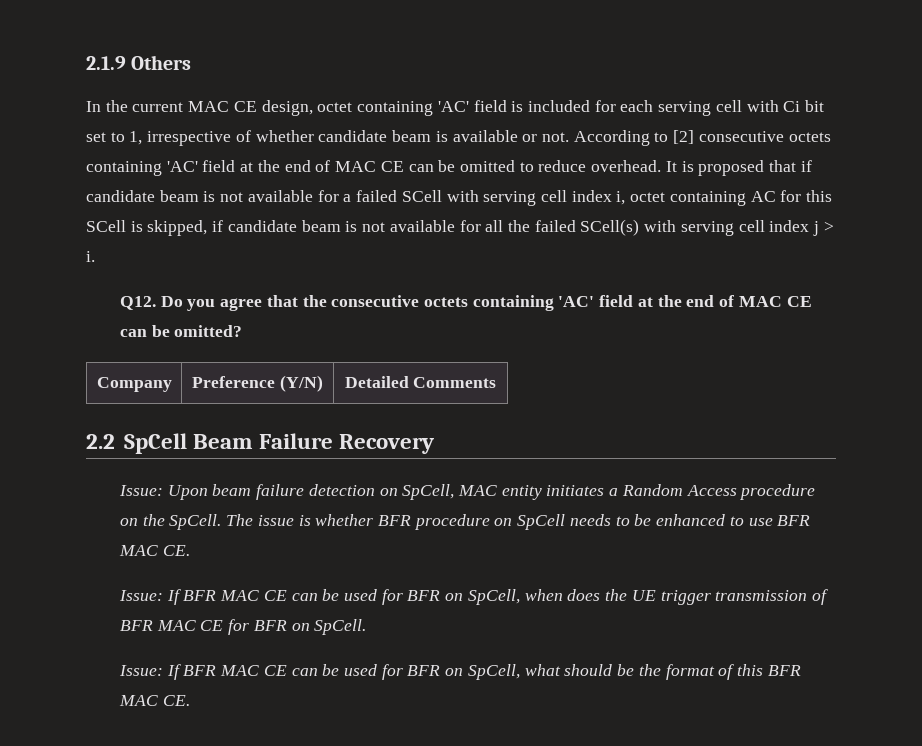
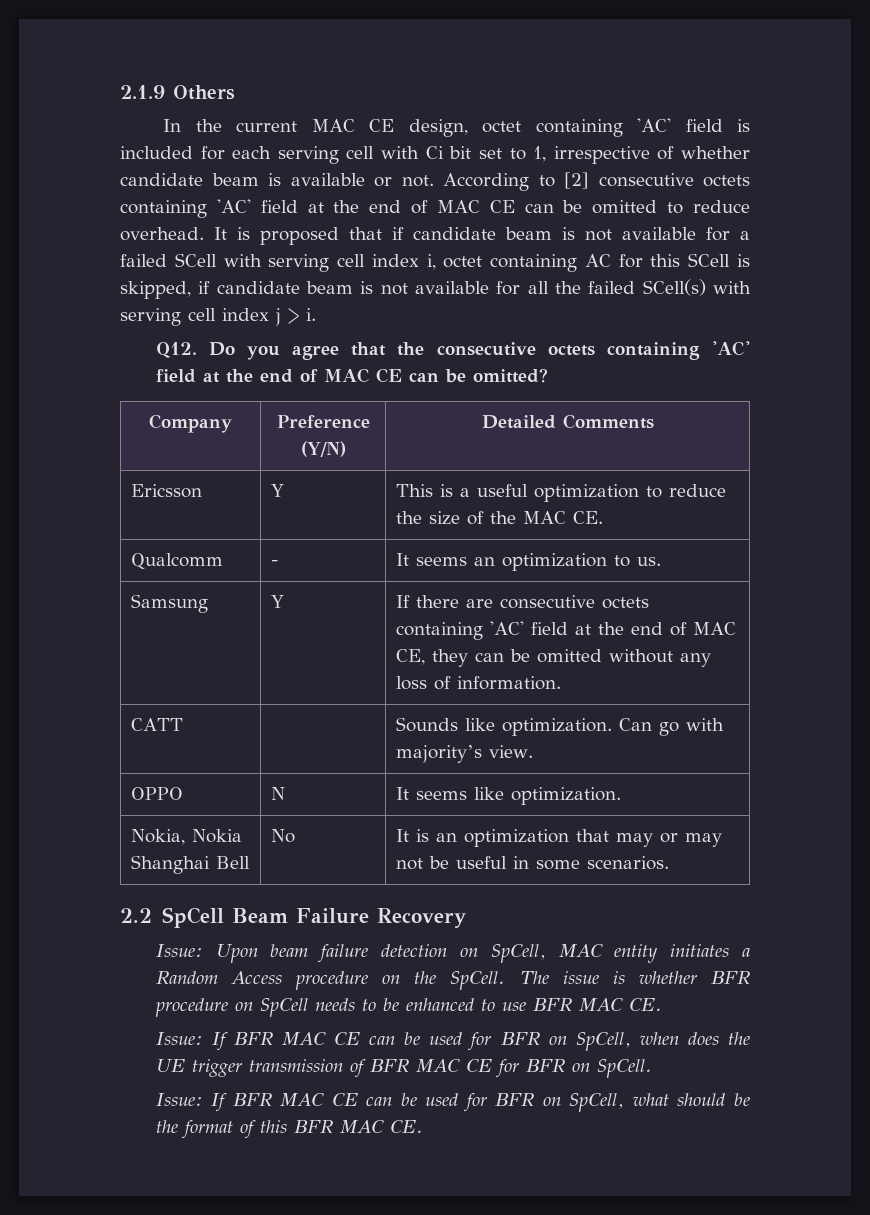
(497, 382) none -> [130,484,202,498] [270,484,284,497] [395,484,726,502] [395,511,603,525] [130,553,223,570] [270,560,278,566] [395,553,661,571] [130,594,208,613] [270,595,284,608] [395,595,649,609] [395,621,736,640] [395,649,711,667] [395,676,561,690] [130,718,183,731] [395,717,724,736] [395,745,533,763] [130,787,183,800] [270,787,285,800] [395,787,621,805] [130,829,242,845] [130,855,250,874] [270,829,295,843] [395,829,722,847] [395,856,669,870] // Ericsson | Y | This is a useful optimization to reduce the size of the MAC CE. // Qualcomm | - | It seems an optimization to us. // Samsung | Y | If there are consecutive octets containing 'AC' field at the end of MAC CE, they can be omitted without any loss of information. // CATT | | Sounds like optimization. Can go with majority’s view. // OPPO | N | It seems like optimization. // Nokia, Nokia Shanghai Bell | No | It is an optimization that may or may not be useful in some scenarios.

